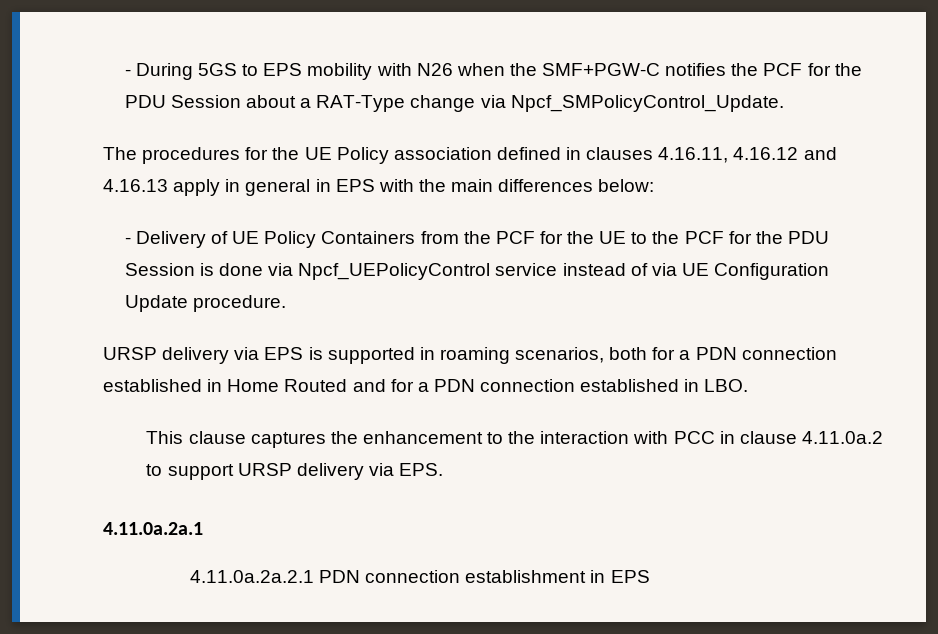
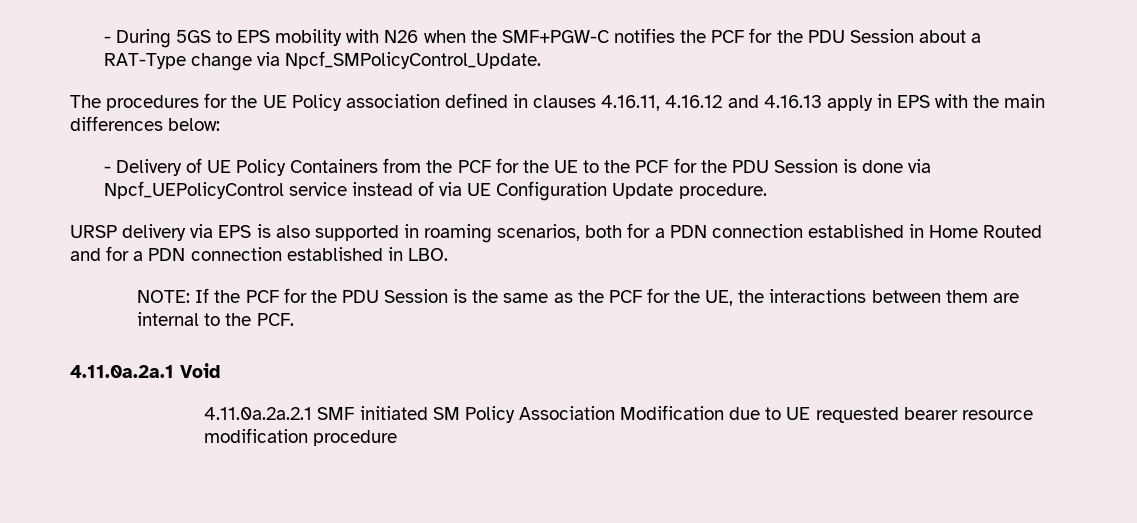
[245,179,331,196] general in -> (892, 101) none
(323, 353) none -> [275,225,310,238] also
[146,431,884,448] [146,463,444,480] This clause captures the enhancement to the interaction with PCC in clause 4.11.0a.2 to support URSP delivery via EPS. -> [137,288,1019,306] [137,312,294,326] NOTE: If the PCF for the PDU Session is the same as the PCF for the UE, the interactions between them are internal to the PCF.
(203, 528) none -> [180,363,220,378] Void
[319,570,650,583] PDN connection establishment in EPS -> [317,405,1033,423] [204,428,398,446] SMF initiated SM Policy Association Modification due to UE requested bearer resource modification procedure

